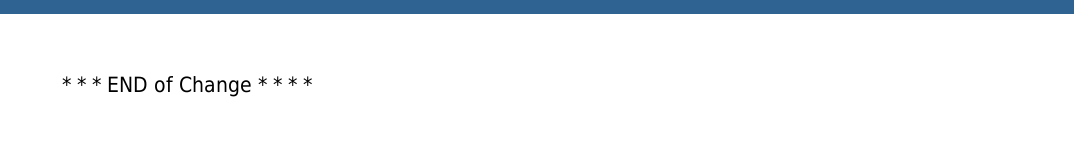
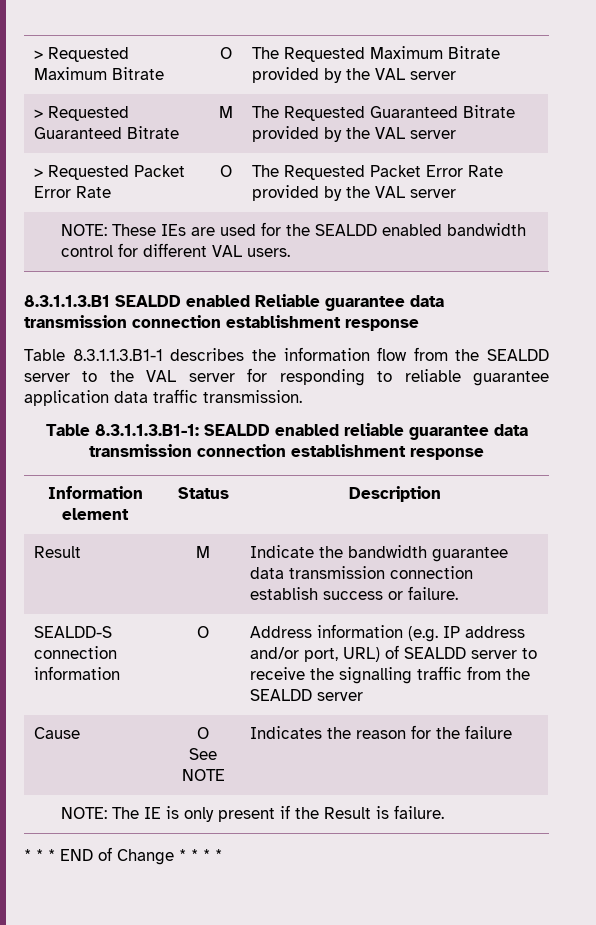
(62, 84) none -> [33,47,129,62] [33,67,164,80] [219,47,232,59] [251,46,500,62] [251,67,456,83] [33,106,129,121] [33,126,179,139] [218,106,233,118] [251,105,515,121] [251,126,456,142] [33,165,185,180] [33,186,111,198] [219,165,232,177] [251,165,503,180] [251,185,456,201] [60,222,526,236] [60,243,290,257] [24,294,444,311] [24,315,419,331] [24,347,549,361] [24,368,549,386] [24,389,302,406] [45,423,528,440] [89,444,484,460] [47,486,143,499] [62,508,129,520] [177,487,229,499] [348,486,441,502] [33,546,81,558] [196,546,210,558] [249,545,508,562] [249,566,473,579] [249,586,458,600] [33,626,112,638] [33,646,117,659] [33,666,120,680] [197,626,209,638] [249,624,525,642] [249,645,537,662] [249,666,530,684] [249,689,363,701] [33,727,80,739] [197,727,209,739] [189,748,217,760] [181,769,225,781] [249,725,512,739] [60,805,444,822] > Requested Maximum Bitrate | O | The Requested Maximum Bitrate provided by the VAL server // > Requested Guaranteed Bitrate | M | The Requested Guaranteed Bitrate provided by the VAL server // > Requested Packet Error Rate | O | The Requested Packet Error Rate provided by the VAL server // NOTE: These IEs are used for the SEALDD enabled bandwidth control for different VAL users. // 8.3.1.1.3.B1 SEALDD enabled Reliable guarantee data transmission connection establishment response // Table 8.3.1.1.3.B1-1 describes the information flow from the SEALDD server to the VAL server for responding to reliable guarantee application data traffic transmission. // Table 8.3.1.1.3.B1-1: SEALDD enabled reliable guarantee data transmission connection establishment response // Information element | Status | Description // Result | M | Indicate the bandwidth guarantee data transmission connection establish success or failure. // SEALDD-S connection information | O | Address information (e.g. IP address and/or port, URL) of SEALDD server to receive the signalling traffic from the SEALDD server // Cause | O // See NOTE | Indicates the reason for the failure // NOTE: The IE is only present if the Result is failure. //

